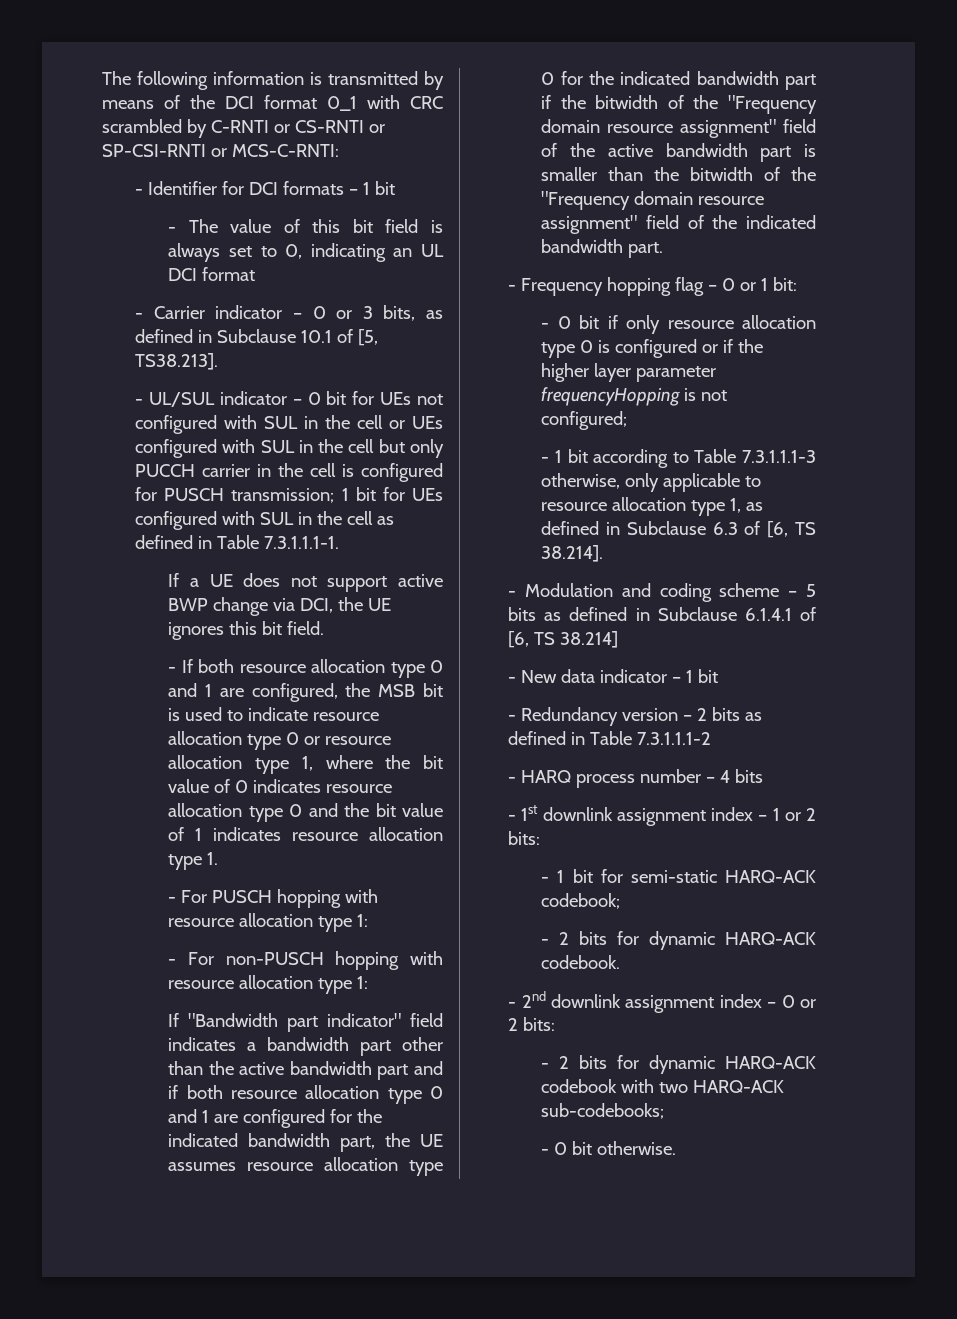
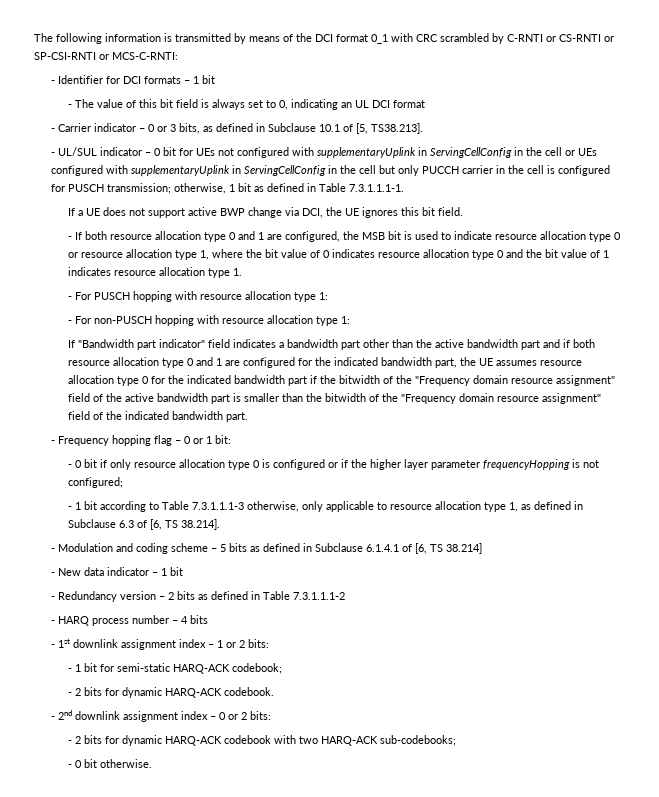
[264,416,299,429] SUL -> [317,147,513,158] supplementaryUplink in ServingCellConfig
[260,440,295,453] SUL -> [131,165,327,176] supplementaryUplink in ServingCellConfig
[341,487,444,501] [135,511,374,530] 1 bit for UEs configured with SUL in the cell -> [174,183,252,194] otherwise, 1 bit

